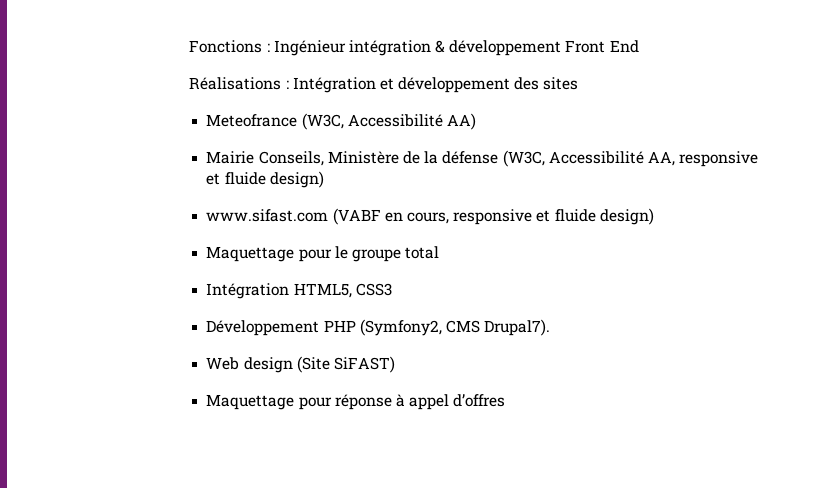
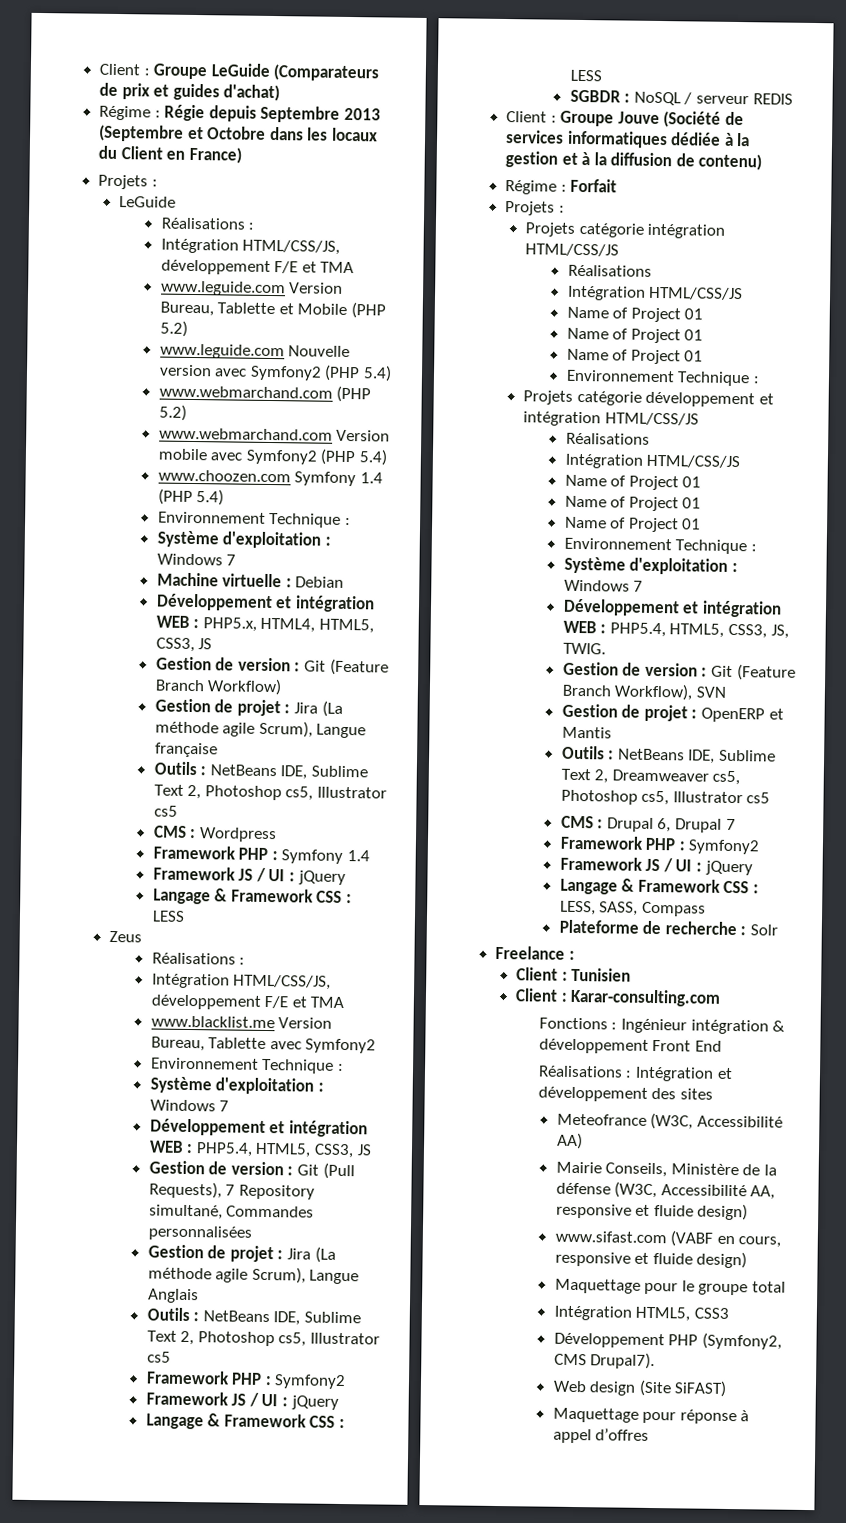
(189, 46) none -> [98,63,380,82] [98,82,281,102] [98,104,381,123] [97,124,378,142] [97,145,242,164] [97,174,158,190] [119,196,177,208] [160,217,255,230] [160,238,341,255] [160,259,355,275] [160,280,344,297] [159,301,386,319] [159,320,188,337] [159,343,351,360] [158,364,392,382] [158,385,372,403] [158,404,187,421] [158,427,391,442] [157,448,388,466] [157,469,383,487] [157,488,225,506] [157,511,351,528] [156,530,331,549] [156,553,237,566] [156,572,345,588] [155,593,375,613] [155,615,374,634] [155,637,213,653] [155,656,389,676] [154,678,283,696] [154,698,343,717] [154,720,367,739] [154,742,218,758] [153,761,368,780] [153,784,387,801] [153,805,178,817] [152,825,277,843] [152,845,370,864] [152,866,346,886] [152,888,352,905] [151,910,185,922] [109,930,143,943] [151,952,246,965] [151,973,332,990] [150,994,345,1010] [150,1015,333,1029] [150,1036,377,1054] [150,1057,344,1074] [149,1076,324,1095] [149,1099,230,1112] [149,1118,368,1138] [148,1140,372,1159] [148,1160,355,1180] [148,1181,315,1200] [148,1204,315,1220] [147,1225,252,1241] [147,1244,336,1263] [147,1266,360,1285] [146,1288,199,1304] [146,1307,361,1326] [146,1330,380,1347] [146,1351,171,1363] [145,1370,347,1390] [145,1391,339,1410] [145,1413,345,1430] [569,69,602,82] [569,89,793,106] [505,110,744,128] [504,130,751,149] [504,151,763,171] [504,178,618,195] [504,201,565,216] [525,222,726,239] [525,243,620,257] [567,264,652,277] [566,285,744,301] [566,306,704,323] [566,327,704,344] [566,348,704,365] [565,369,760,387] [523,390,774,408] [523,411,699,427] [565,432,650,445] [564,453,741,469] [564,474,702,491] [564,495,702,512] [564,516,702,533] [563,537,757,555] [563,556,738,575] [563,579,644,592] [562,598,782,618] [562,620,789,639] [562,642,606,655] [562,661,796,681] [561,683,726,701] [561,703,784,723] [561,726,612,739] [561,745,776,764] [560,768,741,786] [560,789,771,806] [560,815,736,833] [559,835,761,855] [559,856,753,876] [559,878,759,895] [559,900,706,917] [558,919,778,936] [494,945,575,960] [516,967,632,982] [515,988,722,1007] Client : Groupe LeGuide (Comparateurs de prix et guides d'achat) // Régime : Régie depuis Septembre 2013 (Septembre et Octobre dans les locaux du Client en France) // Projets : // LeGuide // Réalisations : // Intégration HTML/CSS/JS, développement F/E et TMA // www.leguide.com Version Bureau, Tablette et Mobile (PHP 5.2) // www.leguide.com Nouvelle version avec Symfony2 (PHP 5.4) // www.webmarchand.com (PHP 5.2) // www.webmarchand.com Version mobile avec Symfony2 (PHP 5.4) // www.choozen.com Symfony 1.4 (PHP 5.4) // Environnement Technique : // Système d'exploitation : Windows 7 // Machine virtuelle : Debian // Développement et intégration WEB : PHP5.x, HTML4, HTML5, CSS3, JS // Gestion de version : Git (Feature Branch Workflow) // Gestion de projet : Jira (La méthode agile Scrum), Langue française // Outils : NetBeans IDE, Sublime Text 2, Photoshop cs5, Illustrator cs5 // CMS : Wordpress // Framework PHP : Symfony 1.4 // Framework JS / UI : jQuery // Langage & Framework CSS : LESS // Zeus // Réalisations : // Intégration HTML/CSS/JS, développement F/E et TMA // www.blacklist.me Version Bureau, Tablette avec Symfony2 // Environnement Technique : // Système d'exploitation : Windows 7 // Développement et intégration WEB : PHP5.4, HTML5, CSS3, JS // Gestion de version : Git (Pull Requests), 7 Repository simultané, Commandes personnalisées // Gestion de projet : Jira (La méthode agile Scrum), Langue Anglais // Outils : NetBeans IDE, Sublime Text 2, Photoshop cs5, Illustrator cs5 // Framework PHP : Symfony2 // Framework JS / UI : jQuery // Langage & Framework CSS : LESS // SGBDR : NoSQL / serveur REDIS // Client : Groupe Jouve (Société de services informatiques dédiée à la gestion et à la diffusion de contenu) // Régime : Forfait // Projets : // Projets catégorie intégration HTML/CSS/JS // Réalisations // Intégration HTML/CSS/JS // Name of Project 01 // Name of Project 01 // Name of Project 01 // Environnement Technique : // Projets catégorie développement et intégration HTML/CSS/JS // Réalisations // Intégration HTML/CSS/JS // Name of Project 01 // Name of Project 01 // Name of Project 01 // Environnement Technique : // Système d'exploitation : Windows 7 // Développement et intégration WEB : PHP5.4, HTML5, CSS3, JS, TWIG. // Gestion de version : Git (Feature Branch Workflow), SVN // Gestion de projet : OpenERP et Mantis // Outils : NetBeans IDE, Sublime Text 2, Dreamweaver cs5, Photoshop cs5, Illustrator cs5 // CMS : Drupal 6, Drupal 7 // Framework PHP : Symfony2 // Framework JS / UI : jQuery // Langage & Framework CSS : LESS, SASS, Compass // Plateforme de recherche : Solr // Freelance : // Client : Tunisien // Client : Karar-consulting.com //

